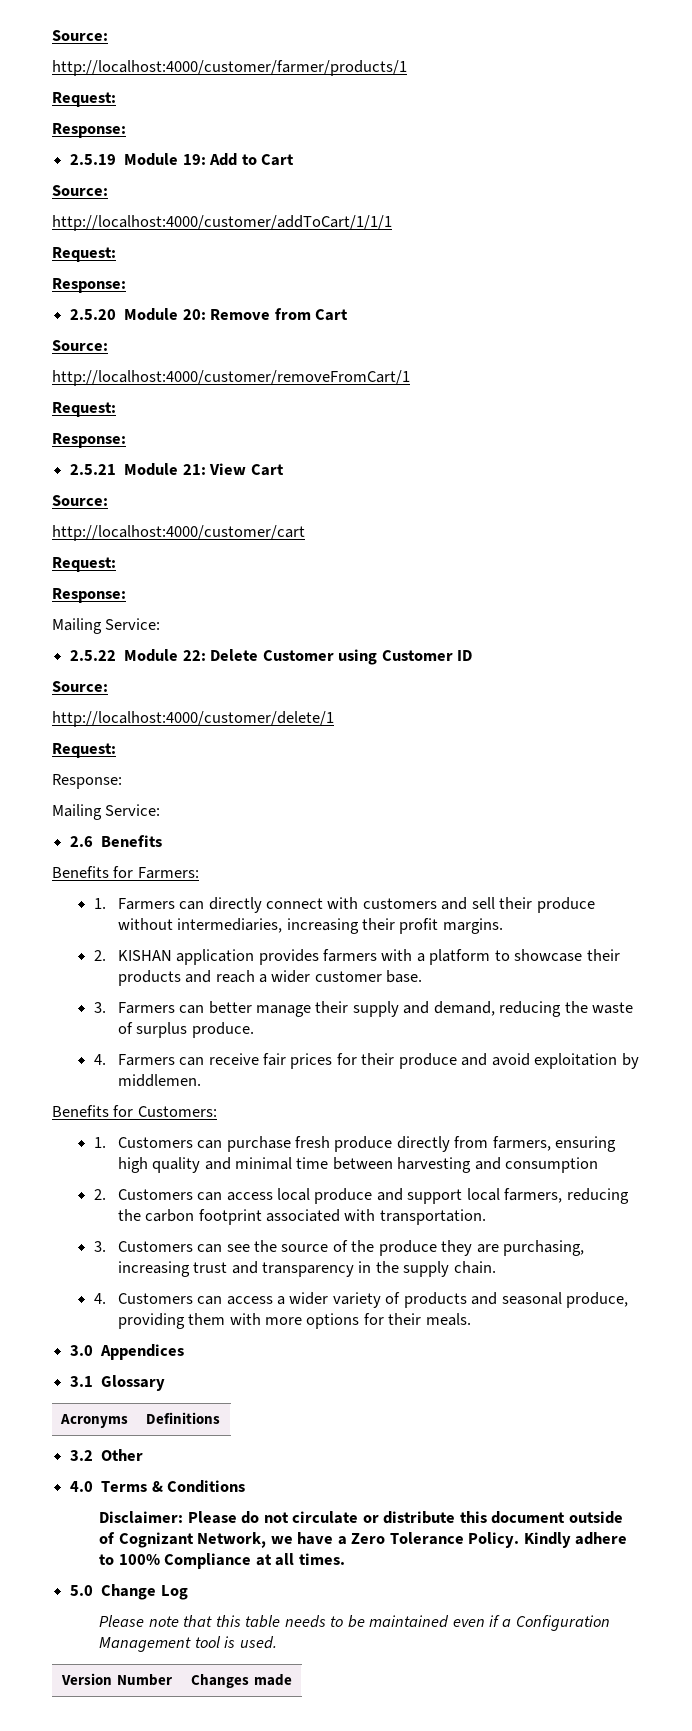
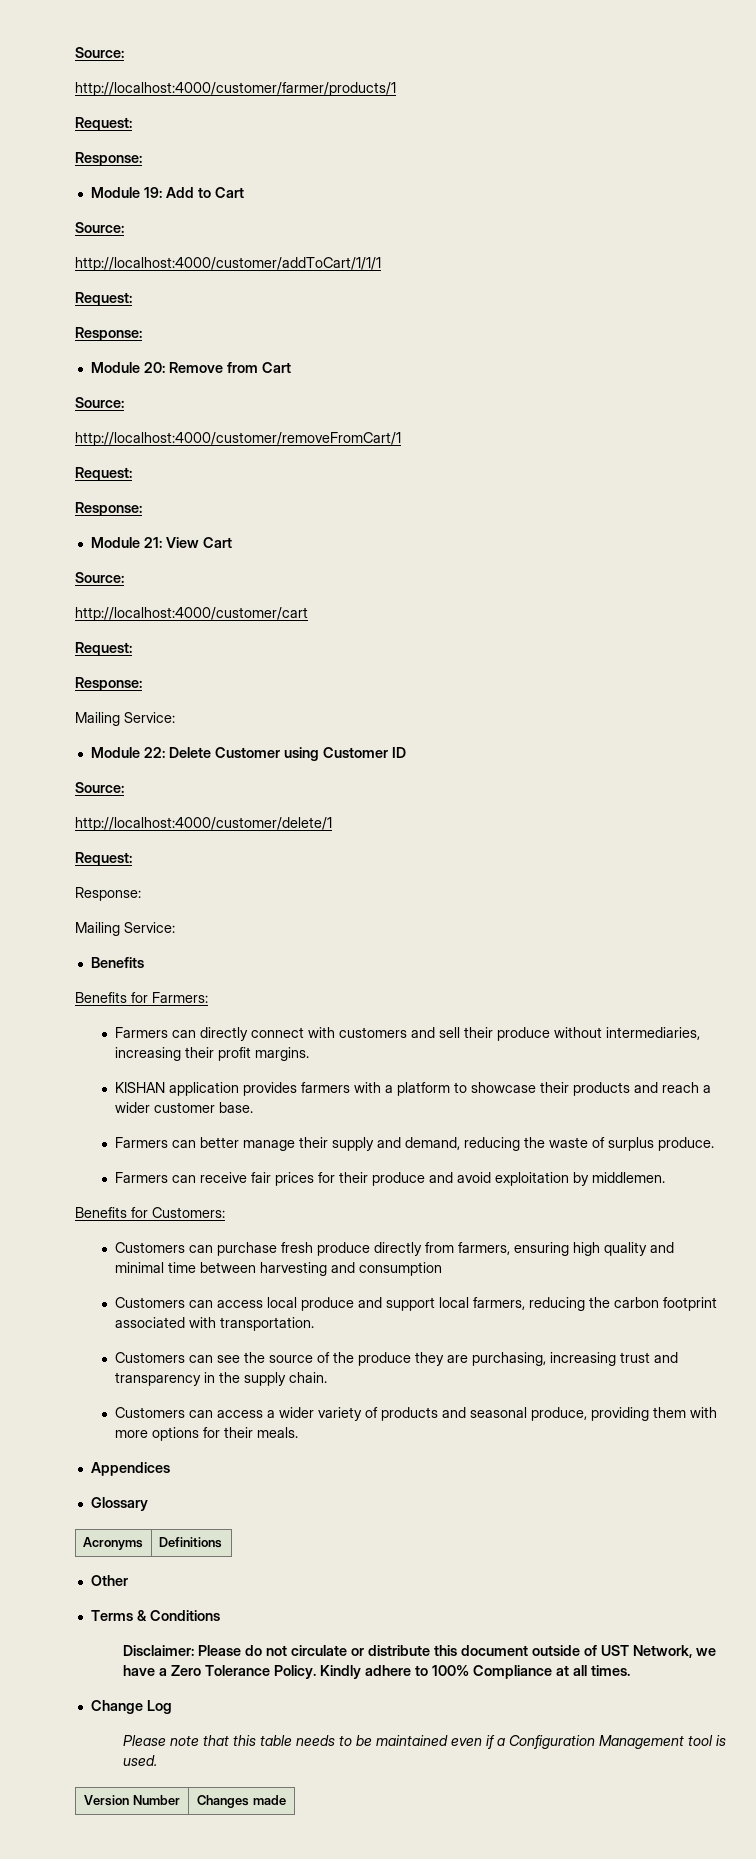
[70,154,117,165] 2.5.19 -> (142, 159) none
[70,309,117,320] 2.5.20 -> (142, 334) none
[70,464,117,475] 2.5.21 -> (142, 509) none
[70,650,117,661] 2.5.22 -> (175, 717) none
[70,836,94,847] 2.6 -> (175, 927) none
[93,898,106,909] 1. -> (208, 997) none
[93,950,106,961] 2. -> (310, 1054) none
[93,1002,106,1013] 3. -> (254, 1107) none
[93,1054,106,1065] 4. -> (715, 1144) none
[93,1137,106,1148] 1. -> (225, 1212) none
[93,1189,106,1200] 2. -> (443, 1269) none
[93,1241,106,1252] 3. -> (315, 1324) none
[93,1293,106,1304] 4. -> (328, 1377) none
[70,1345,94,1356] 3.0 -> (299, 1432) none
[70,1376,94,1387] 3.1 -> (170, 1469) none
[70,1450,94,1461] 3.2 -> (222, 1542) none
[70,1481,94,1492] 4.0 -> (128, 1580) none
[118,1532,194,1548] Cognizant -> [601,1645,630,1656] UST
[70,1585,94,1596] 5.0 -> (631, 1670) none

